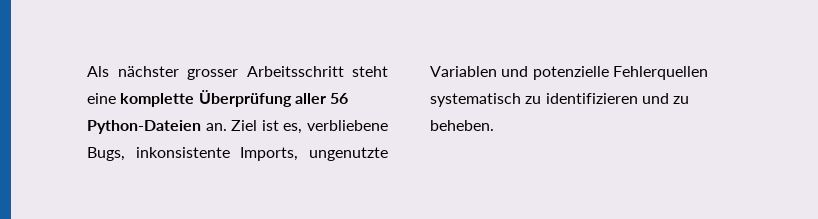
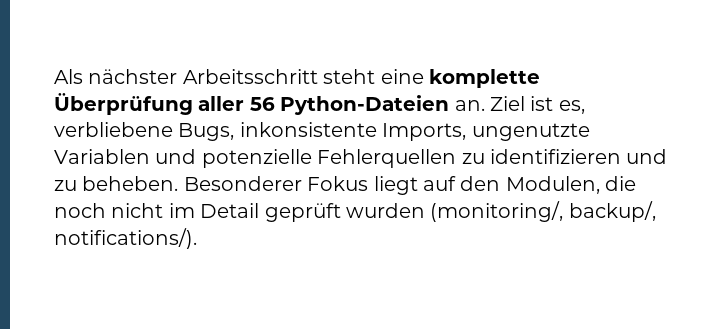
[187,69,238,80] grosser -> (178, 76) none
[430,93,521,107] systematisch -> (457, 158) none
(494, 125) none -> [183,176,637,195] [54,201,656,222] [54,228,197,249] Besonderer Fokus liegt auf den Modulen, die noch nicht im Detail geprüft wurden (monitoring/, backup/, notifications/).

